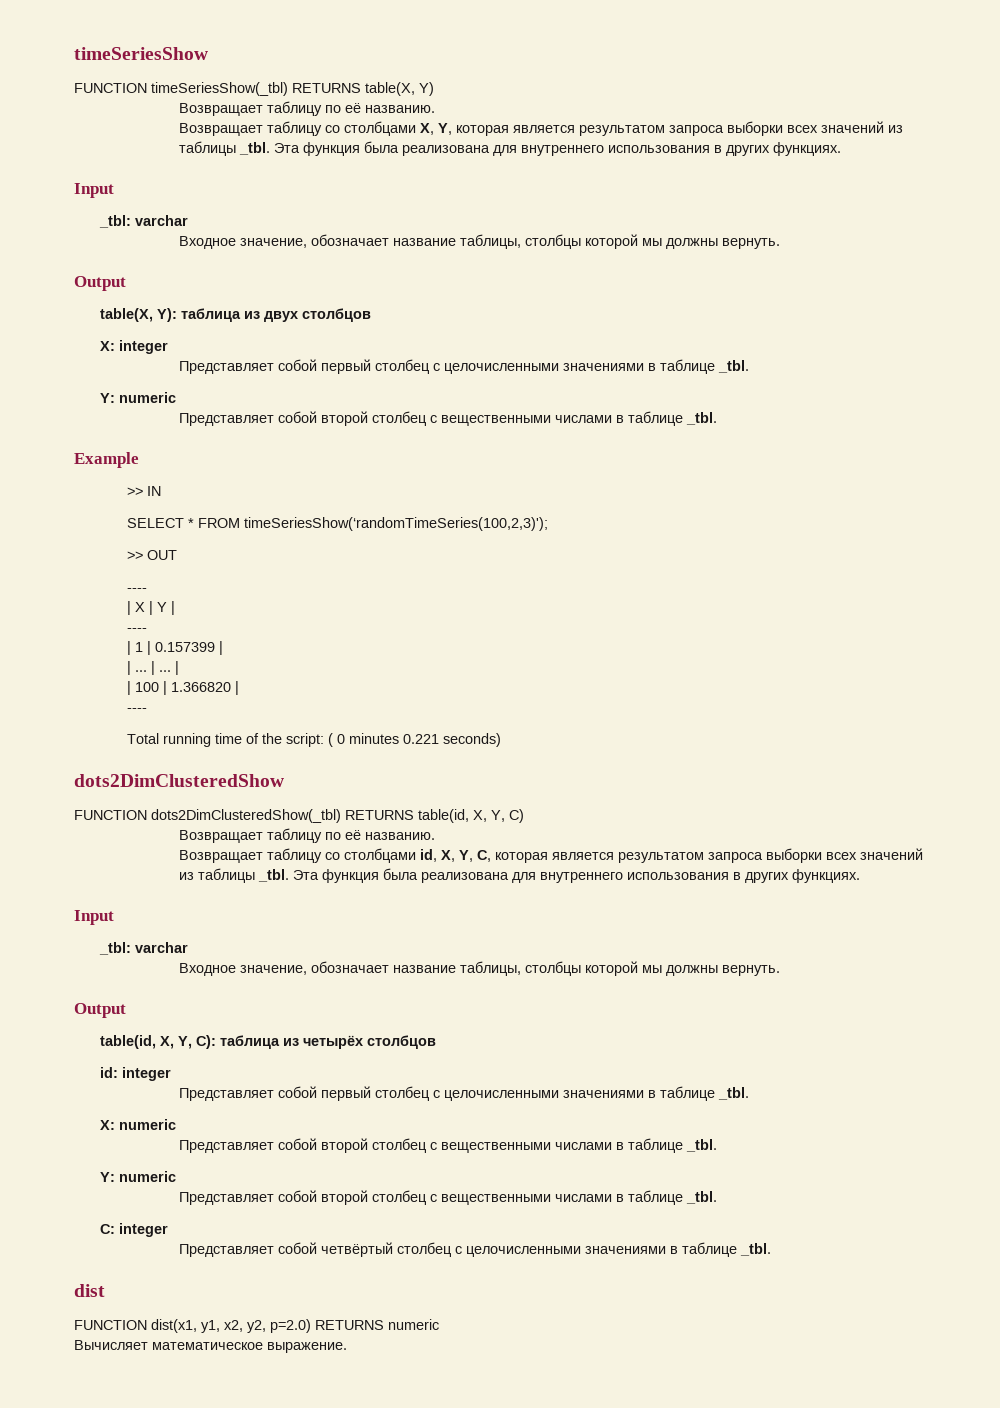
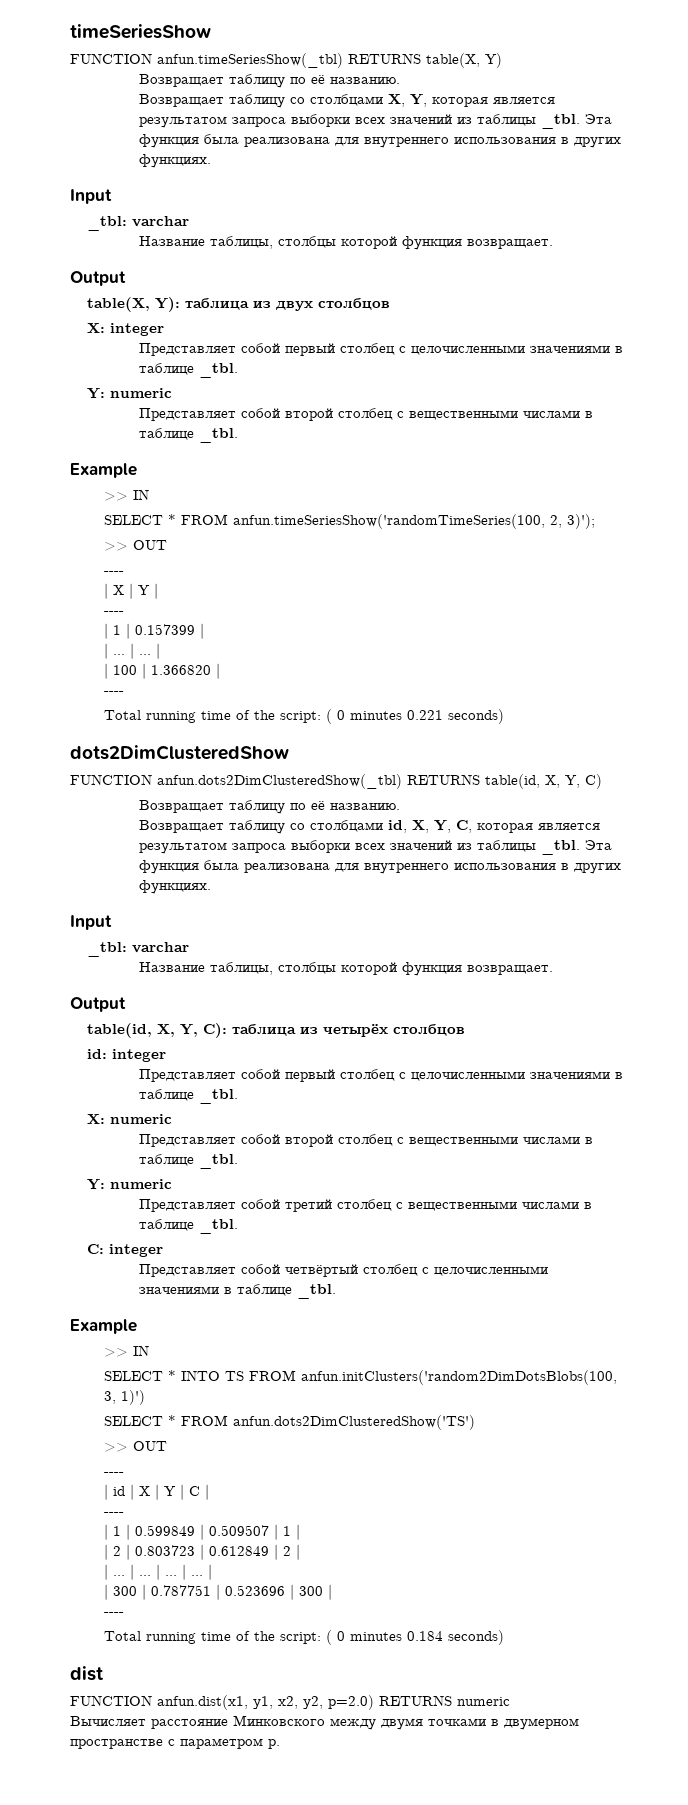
[151,82,288,96] timeSeriesShow(_tbl) -> [157,53,343,68] anfun.timeSeriesShow(_tbl)
[179,234,781,249] Входное значение, обозначает название таблицы, столбцы которой мы должны вернуть. -> [138,236,553,250] Название таблицы, столбцы которой функция возвращает.
[243,517,548,531] timeSeriesShow(‘randomTimeSeries(100,2,3)'); -> [233,514,596,529] anfun.timeSeriesShow('randomTimeSeries(100, 2, 3)');
[151,809,341,823] dots2DimClusteredShow(_tbl) -> [157,774,402,789] anfun.dots2DimClusteredShow(_tbl)
[179,961,781,976] Входное значение, обозначает название таблицы, столбцы которой мы должны вернуть. -> [138,962,553,976] Название таблицы, столбцы которой функция возвращает.
[321,1190,369,1205] второй -> [284,1199,332,1212] третий
(772, 1249) none -> [70,1319,137,1334] [104,1345,150,1357] [104,1370,618,1385] [104,1390,146,1405] [104,1415,476,1430] [104,1441,168,1452] [104,1472,125,1476] [104,1484,210,1500] [104,1512,125,1516] [104,1524,301,1540] [104,1544,301,1560] [104,1564,213,1580] [104,1584,333,1600] [104,1612,125,1616] [104,1630,505,1645] // Example // >> IN // SELECT * INTO TS FROM anfun.initClusters('random2DimDotsBlobs(100, 3, 1)') // SELECT * FROM anfun.dots2DimClusteredShow('TS') // >> OUT // ---- // | id | X | Y | C | // ---- // | 1 | 0.599849 | 0.509507 | 1 | // | 2 | 0.803723 | 0.612849 | 2 | // | ... | ... | ... | ... | // | 300 | 0.787751 | 0.523696 | 300 | // ---- // Total running time of the script: ( 0 minutes 0.184 seconds)
[151,1319,197,1333] dist(x1, -> [157,1695,248,1710] anfun.dist(x1,
[152,1342,347,1353] математическое выражение. -> [151,1715,579,1730] [70,1738,280,1749] расстояние Минковского между двумя точками в двумерном пространстве с параметром p.

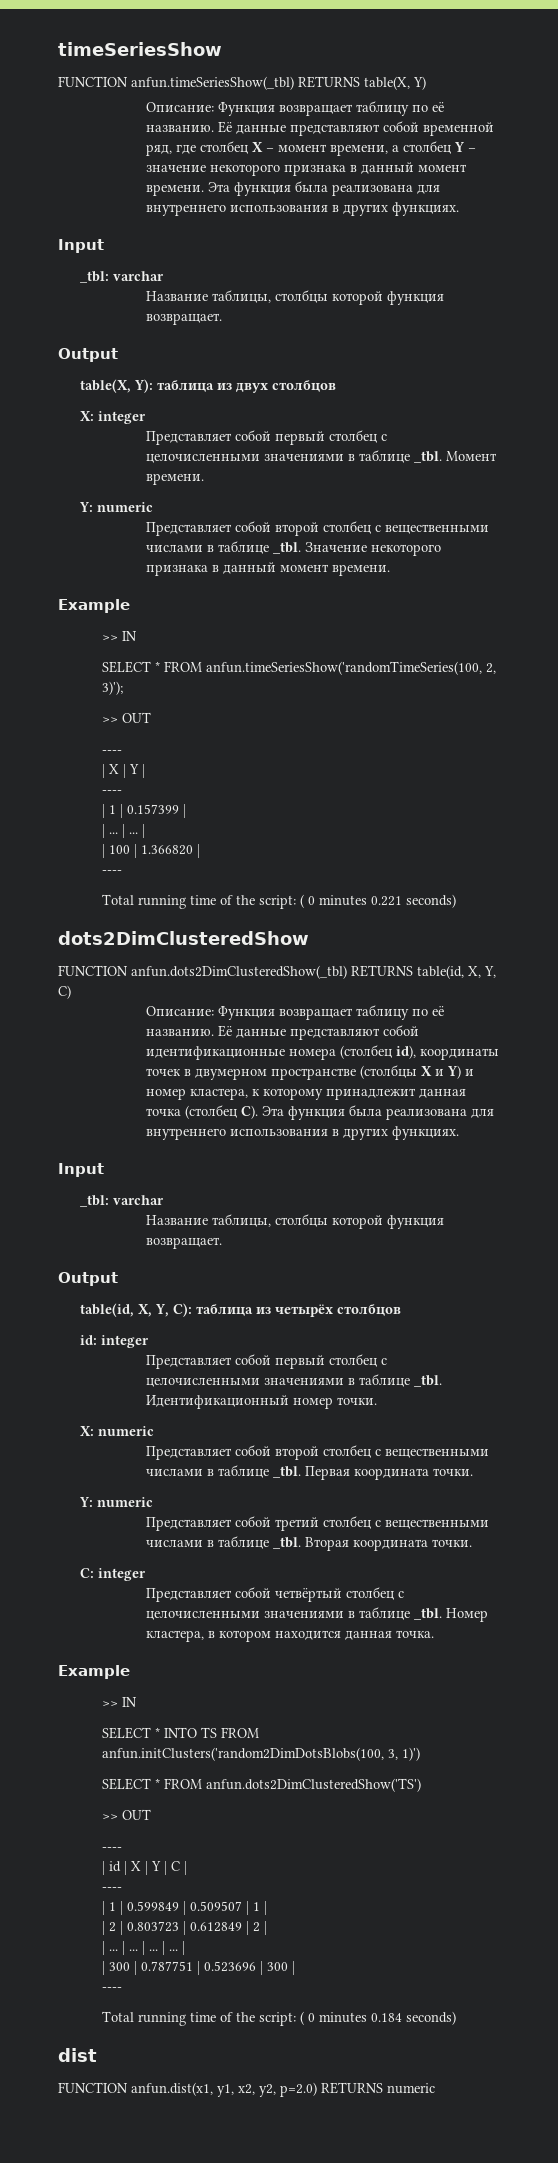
[138,74,400,88] [138,94,555,108] [138,114,580,129] Возвращает таблицу по её названию. // Возвращает таблицу со столбцами X, Y, которая является результатом запроса выборки всех значений из таблицы _tbl. -> [145,101,444,116] [145,121,494,136] [145,141,476,156] [145,162,467,176] [145,184,204,196] Описание: Функция возвращает таблицу по её названию. Её данные представляют собой временной ряд, где столбец X – момент времени, а столбец Y – значение некоторого признака в данный момент времени.
(238, 370) none -> [445,451,497,461] [145,473,204,485] Момент времени.
(238, 435) none -> [304,542,441,556] [145,562,390,576] Значение некоторого признака в данный момент времени.
[138,800,400,814] [138,820,600,834] [138,840,580,855] Возвращает таблицу по её названию. // Возвращает таблицу со столбцами id, X, Y, C, которая является результатом запроса выборки всех значений из таблицы _tbl. -> [145,1005,444,1020] [145,1025,419,1040] [145,1045,499,1060] [145,1065,474,1080] [145,1088,466,1100] [145,1105,258,1119] Описание: Функция возвращает таблицу по её названию. Её данные представляют собой идентификационные номера (столбец id), координаты точек в двумерном пространстве (столбцы X и Y) и номер кластера, к которому принадлежит данная точка (столбец C).
(238, 1096) none -> [145,1395,377,1409] Идентификационный номер точки.
(238, 1161) none -> [304,1466,473,1480] Первая координата точки.
(238, 1226) none -> [304,1537,472,1551] Вторая координата точки.
(336, 1291) none -> [445,1608,488,1622] [145,1630,434,1642] Номер кластера, в котором находится данная точка.
[70,1715,579,1730] [70,1738,280,1749] // Вычисляет расстояние Минковского между двумя точками в двумерном пространстве с параметром p. -> (435, 2088) none

